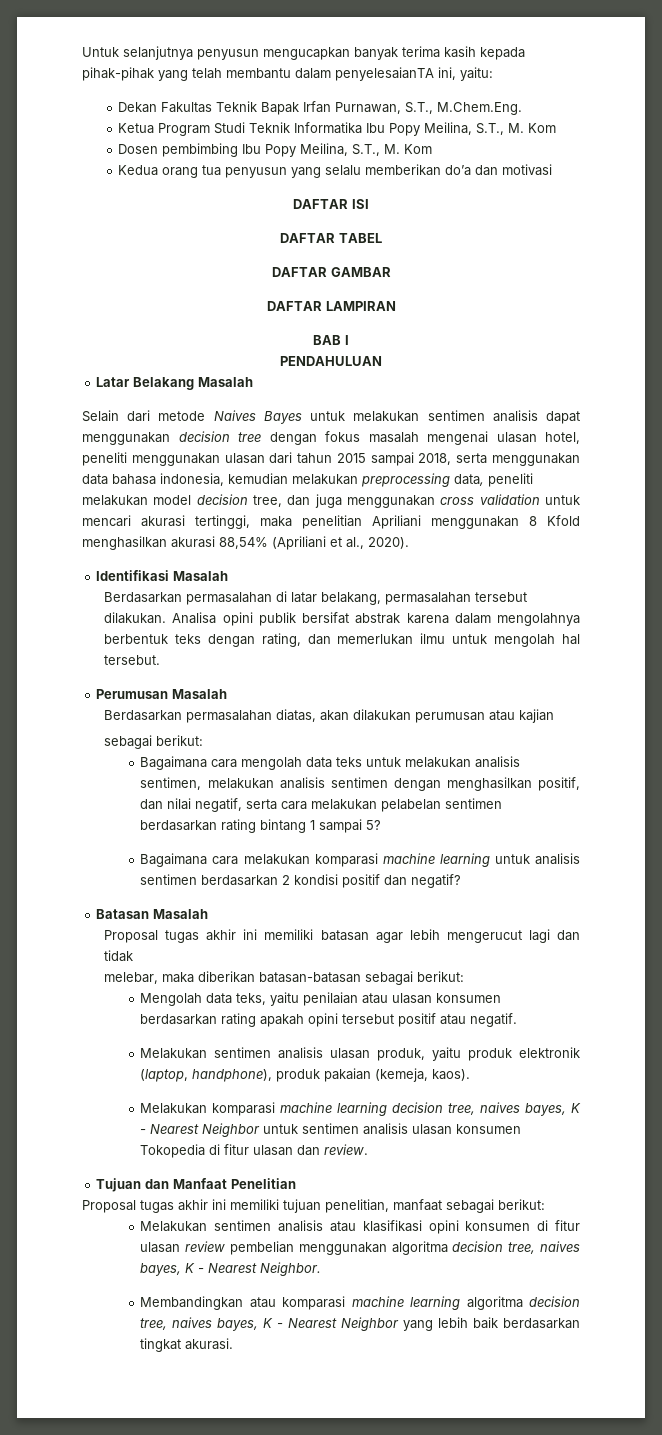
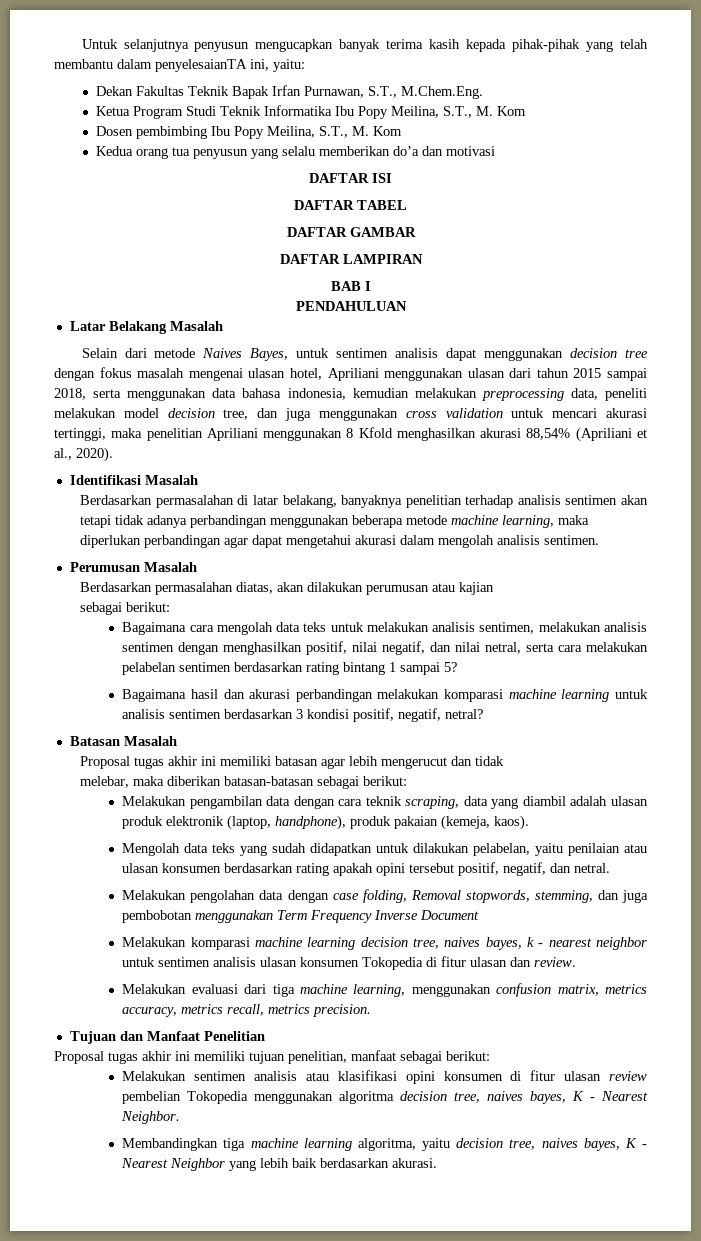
[263,411,420,424] Bayes untuk melakukan -> [250,348,330,361] Bayes, untuk
[82,452,127,466] peneliti -> [327,368,379,381] Apriliani
[385,592,528,605] [104,612,580,626] [104,633,580,647] [104,655,161,665] permasalahan tersebut dilakukan. Analisa opini publik bersifat abstrak karena dalam mengolahnya berbentuk teks dengan rating, dan memerlukan ilmu untuk mengolah hal tersebut. -> [341,495,648,508] [80,515,590,528] [80,535,600,548] banyaknya penelitian terhadap analisis sentimen akan tetapi tidak adanya perbandingan menggunakan beberapa metode machine learning, maka diperlukan perbandingan agar dapat mengetahui akurasi dalam mengolah analisis sentimen.
(580, 784) none -> [352,641,426,655] nilai negatif,
[195,798,243,812] negatif, -> [485,642,522,654] netral,
[212,856,239,865] cara -> [190,689,373,702] hasil dan akurasi perbandingan
[282,874,462,888] 2 kondisi positif dan negatif? -> [296,708,484,722] 3 kondisi positif, negatif, netral?
[528,929,550,943] lagi -> (448, 763) none
[140,993,267,1006] Mengolah data teks, -> [122,796,648,809] [122,815,530,830] [122,843,531,856] Melakukan pengambilan data dengan cara teknik scraping, data yang diambil adalah ulasan produk elektronik (laptop, handphone), produk pakaian (kemeja, kaos). // Mengolah data teks yang sudah didapatkan untuk dilakukan pelabelan,
[398,1013,518,1027] [140,1047,580,1061] [140,1068,471,1082] positif atau negatif. // Melakukan sentimen analisis ulasan produk, yaitu produk elektronik (laptop, handphone), produk pakaian (kemeja, kaos). -> [458,862,611,876] [122,889,648,903] [122,910,480,923] positif, negatif, dan netral. // Melakukan pengolahan data dengan case folding, Removal stopwords, stemming, dan juga pembobotan menggunakan Term Frequency Inverse Document
[571,1103,582,1113] [140,1123,261,1137] K - Nearest Neighbor -> [526,937,647,950] k - nearest neighbor
(369, 1149) none -> [122,983,647,997] [122,1004,372,1017] // Melakukan evaluasi dari tiga machine learning, menggunakan confusion matrix, metrics accuracy, metrics recall, metrics precision.
(294, 1248) none -> [187,1091,249,1104] Tokopedia
[249,1296,523,1310] atau komparasi machine learning algoritma -> [223,1138,451,1151] tiga machine learning algoritma, yaitu
[140,1338,182,1352] tingkat -> (390, 1163) none

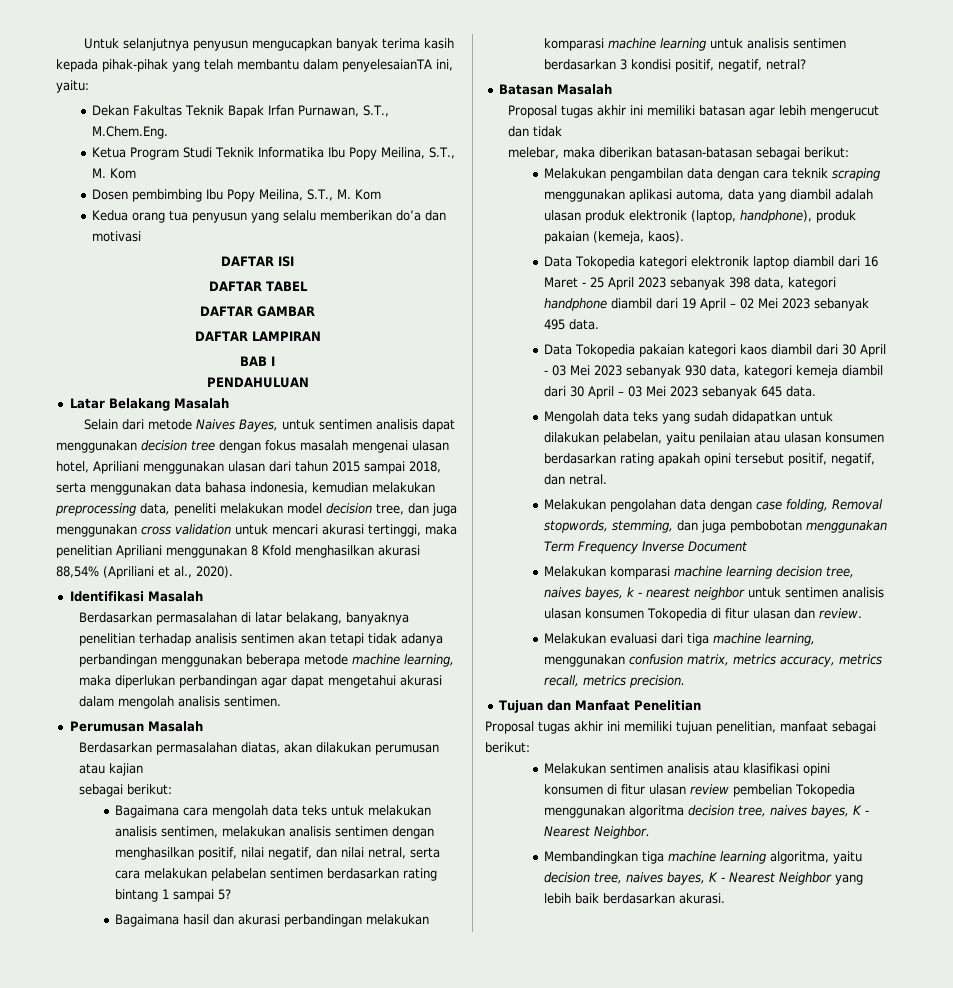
[405,796,460,809] scraping, -> [831,168,880,181] [543,189,724,202] scraping menggunakan aplikasi automa,
(530, 822) none -> [543,256,878,269] [543,277,836,290] [543,298,869,311] [543,319,599,330] [543,344,886,357] [543,365,883,378] [543,386,816,399] // Data Tokopedia kategori elektronik laptop diambil dari 16 Maret - 25 April 2023 sebanyak 398 data, kategori handphone diambil dari 19 April – 02 Mei 2023 sebanyak 495 data. // Data Tokopedia pakaian kategori kaos diambil dari 30 April - 03 Mei 2023 sebanyak 930 data, kategori kemeja diambil dari 30 April – 03 Mei 2023 sebanyak 645 data.

